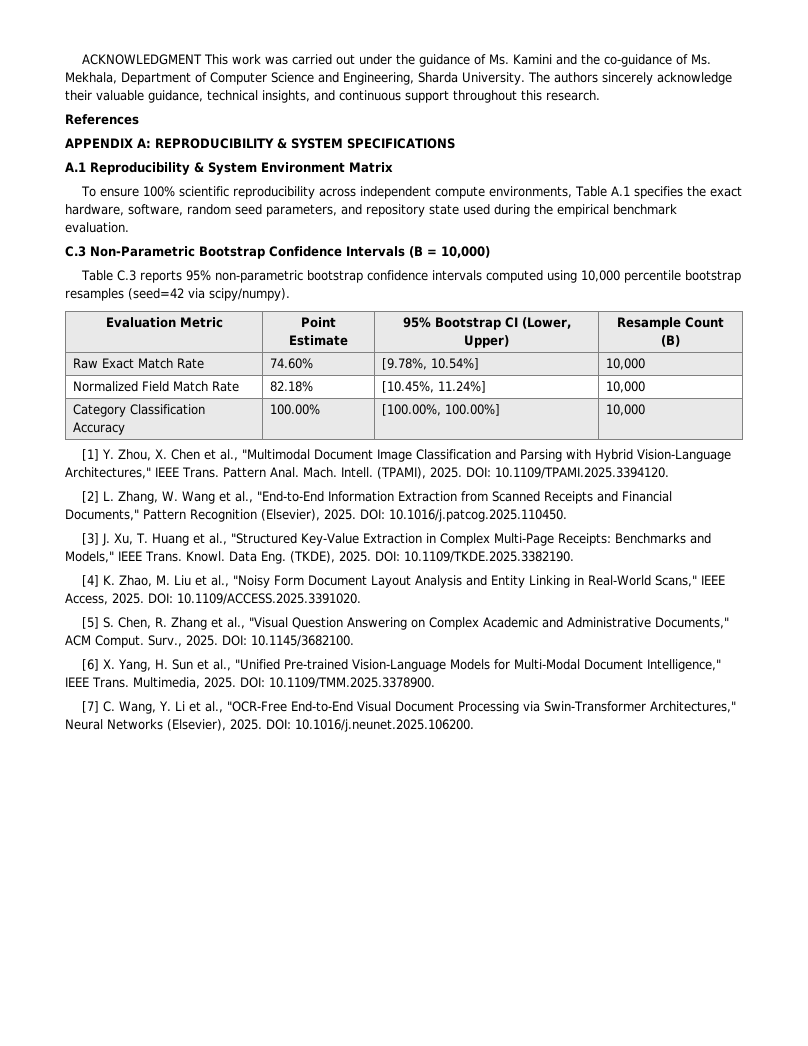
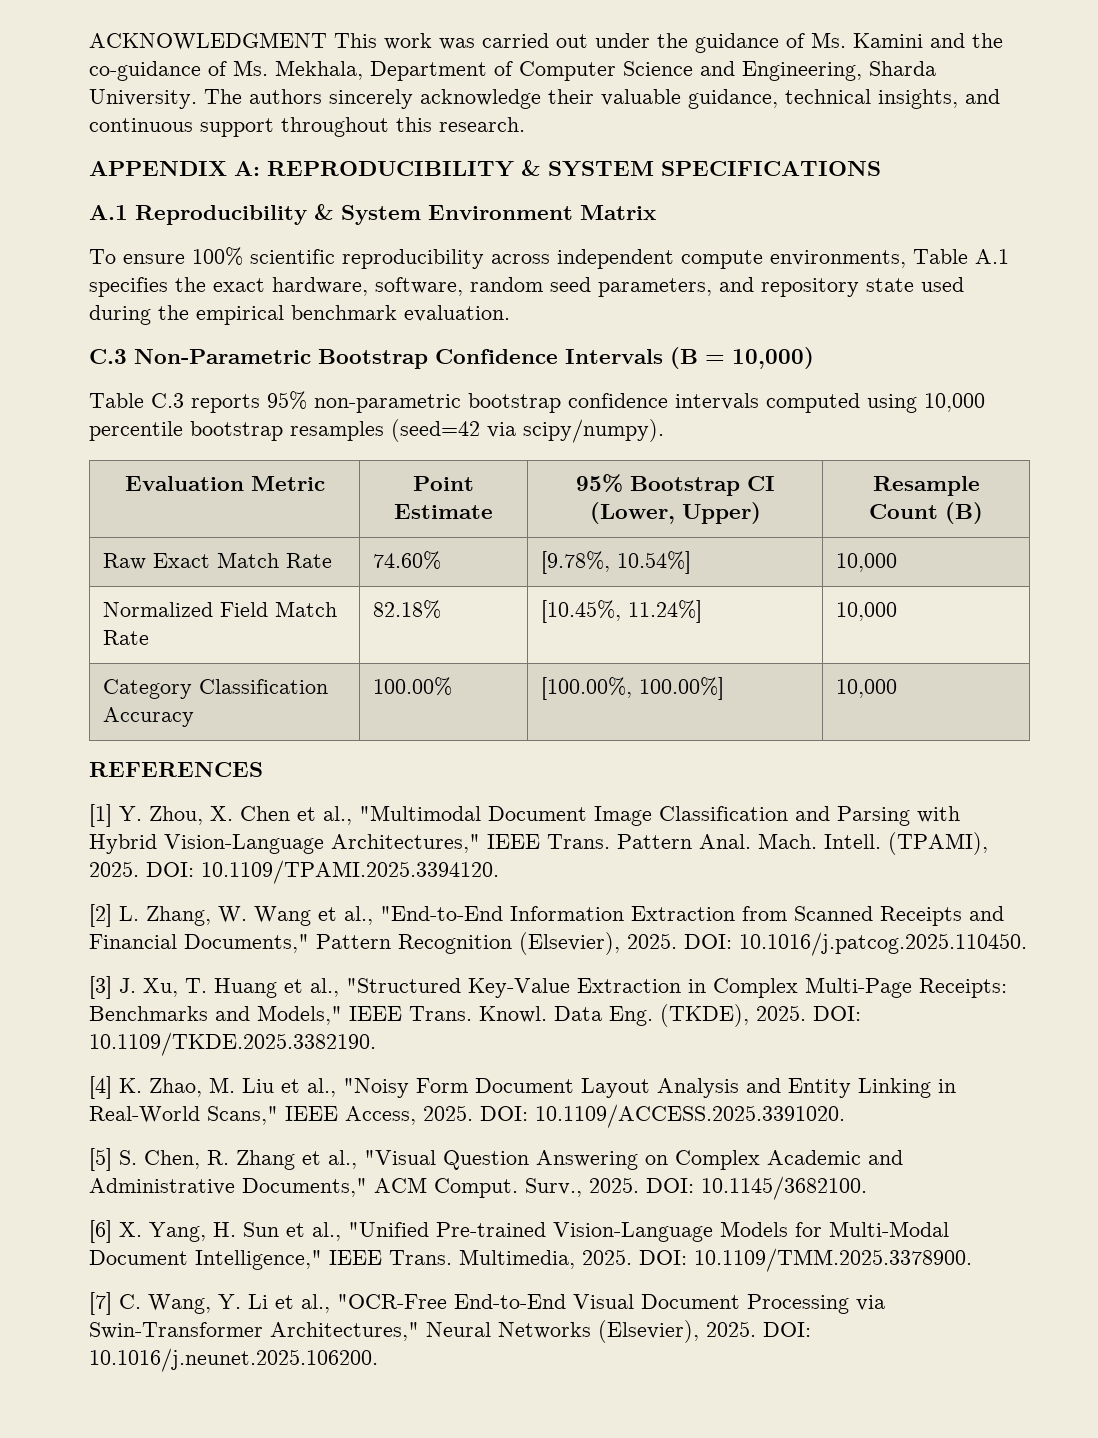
[65,114,139,125] // References -> (525, 124) none
(646, 410) none -> [89,762,263,777] // REFERENCES

